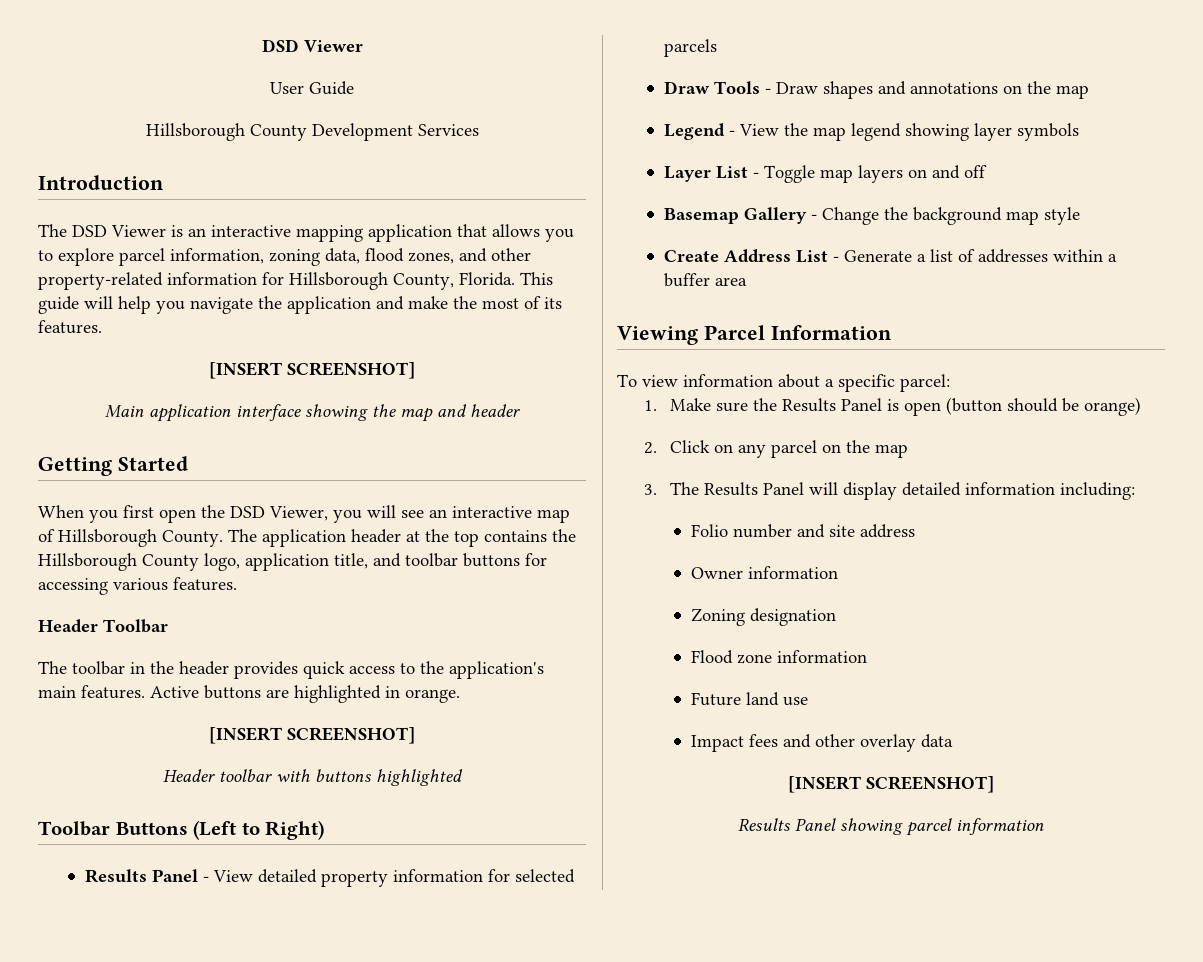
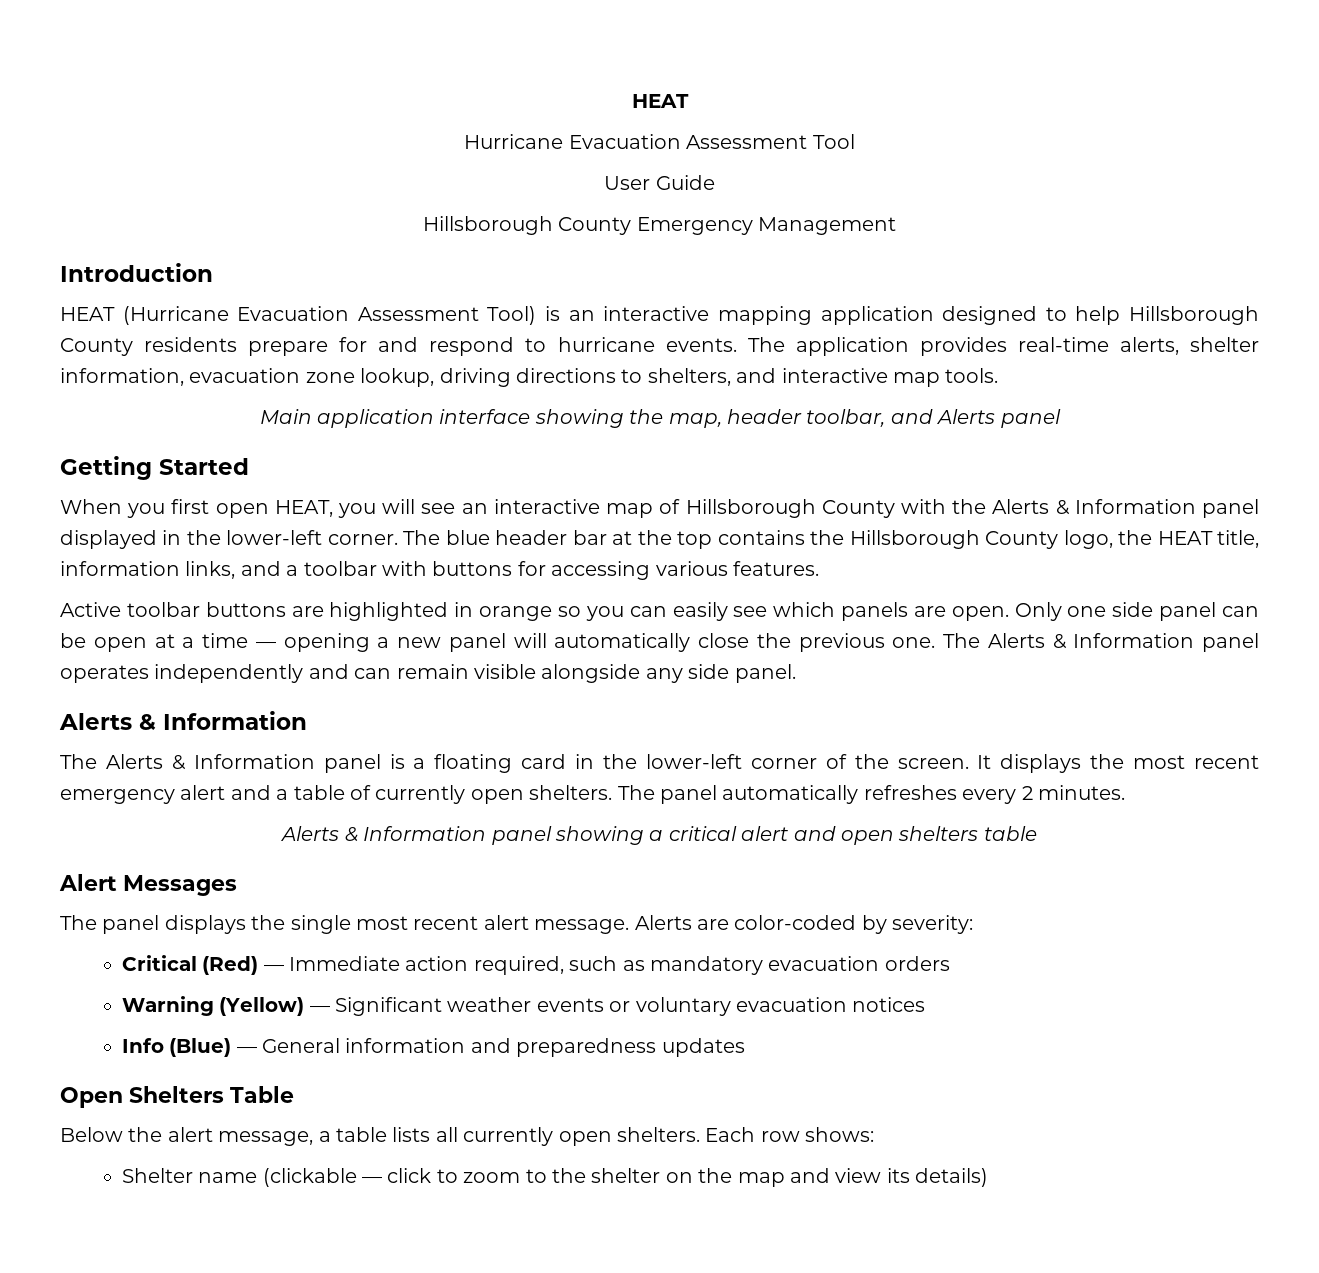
[261,39,363,52] DSD Viewer -> [631,94,689,108] [464,134,855,149] HEAT // Hurricane Evacuation Assessment Tool
[311,123,479,141] Development Services -> [636,217,897,235] Emergency Management
[38,224,166,237] The DSD Viewer -> [60,306,537,325] HEAT (Hurricane Evacuation Assessment Tool)
[457,224,574,242] [38,248,531,266] [38,272,553,290] [38,296,562,314] [38,320,102,334] [209,362,415,379] that allows you to explore parcel information, zoning data, flood zones, and other property-related information for Hillsborough County, Florida. This guide will help you navigate the application and make the most of its features. // [INSERT SCREENSHOT] -> [942,306,1260,325] [60,337,1259,356] [60,368,999,387] designed to help Hillsborough County residents prepare for and respond to hurricane events. The application provides real-time alerts, shelter information, evacuation zone lookup, driving directions to shelters, and interactive map tools.
[400,404,520,422] map and header -> [668,409,1061,428] map, header toolbar, and Alerts panel
[201,505,328,521] the DSD Viewer, -> [274,500,333,517] HEAT,
[162,529,401,547] County. The application header -> [821,499,1259,518] [60,530,607,549] County with the Alerts & Information panel displayed in the lower-left corner. The blue header bar
[245,553,458,571] application title, and toolbar -> [1118,530,1259,548] [60,561,427,579] the HEAT title, information links, and a toolbar with
[38,619,168,633] [38,661,544,679] [38,685,460,703] [209,727,415,744] [163,769,463,786] [38,820,325,840] [84,869,575,887] [663,39,717,57] [663,81,1089,99] [663,123,1079,141] [663,165,987,183] [663,207,1080,225] [663,249,1117,263] [663,273,747,287] [617,325,892,345] [617,374,950,392] [643,397,1142,416] [643,440,909,458] [643,482,1136,500] [690,524,915,538] [690,566,838,579] [690,608,836,626] [690,650,867,664] [690,692,808,706] [690,734,953,752] [788,776,994,793] [738,818,1044,836] Header Toolbar // The toolbar in the header provides quick access to the application's main features. Active buttons are highlighted in orange. // [INSERT SCREENSHOT] // Header toolbar with buttons highlighted // Toolbar Buttons (Left to Right) // Results Panel - View detailed property information for selected parcels // Draw Tools - Draw shapes and annotations on the map // Legend - View the map legend showing layer symbols // Layer List - Toggle map layers on and off // Basemap Gallery - Change the background map style // Create Address List - Generate a list of addresses within a buffer area // Viewing Parcel Information // To view information about a specific parcel: // 1. Make sure the Results Panel is open (button should be orange) // 2. Click on any parcel on the map // 3. The Results Panel will display detailed information including: // Folio number and site address // Owner information // Zoning designation // Flood zone information // Future land use // Impact fees and other overlay data // [INSERT SCREENSHOT] // Results Panel showing parcel information -> [60,602,1259,621] [60,633,1259,652] [60,664,796,683] [59,711,307,730] [60,754,1259,773] [60,785,1125,804] [280,826,1037,845] [59,874,237,896] [60,915,974,934] [121,955,950,975] [121,996,926,1016] [121,1038,745,1057] [60,1086,294,1108] [60,1127,875,1146] [121,1168,989,1187] Active toolbar buttons are highlighted in orange so you can easily see which panels are open. Only one side panel can be open at a time — opening a new panel will automatically close the previous one. The Alerts & Information panel operates independently and can remain visible alongside any side panel. // Alerts & Information // The Alerts & Information panel is a floating card in the lower-left corner of the screen. It displays the most recent emergency alert and a table of currently open shelters. The panel automatically refreshes every 2 minutes. // Alerts & Information panel showing a critical alert and open shelters table // Alert Messages // The panel displays the single most recent alert message. Alerts are color-coded by severity: // Critical (Red) — Immediate action required, such as mandatory evacuation orders // Warning (Yellow) — Significant weather events or voluntary evacuation notices // Info (Blue) — General information and preparedness updates // Open Shelters Table // Below the alert message, a table lists all currently open shelters. Each row shows: // Shelter name (clickable — click to zoom to the shelter on the map and view its details)

